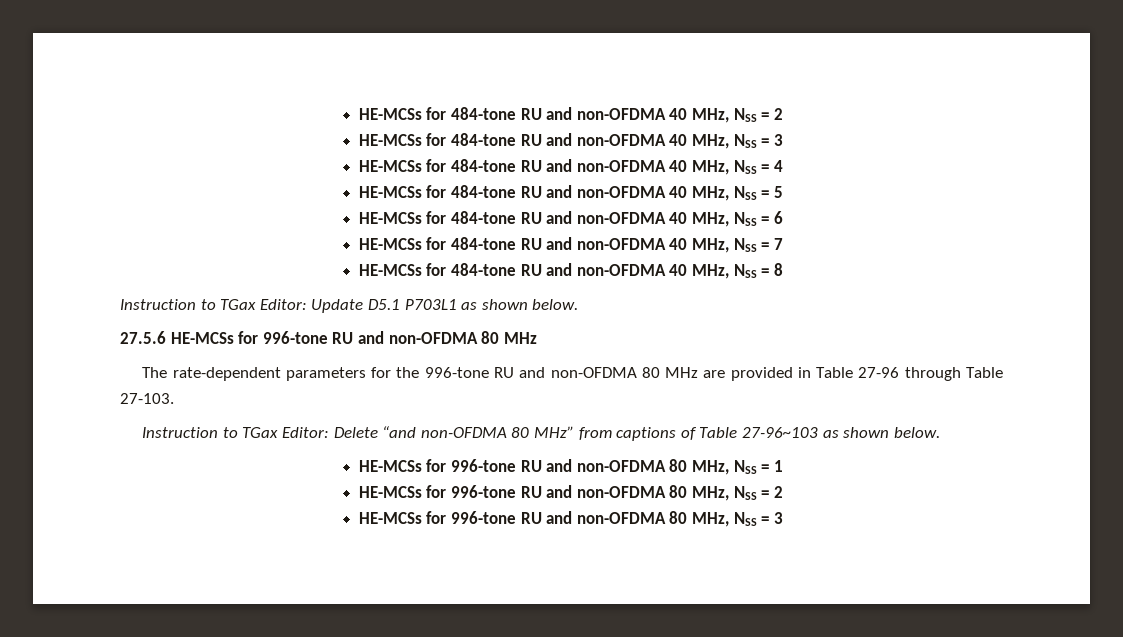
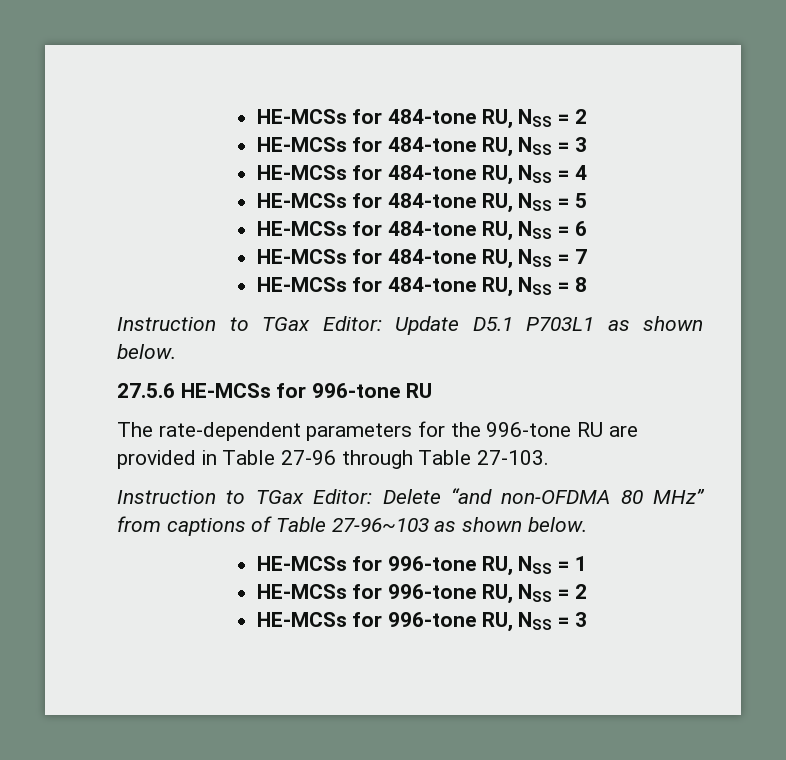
[358,107,730,123] HE-MCSs for 484-tone RU and non-OFDMA 40 MHz, -> [256,109,513,129] HE-MCSs for 484-tone RU,
[520,133,730,149] RU and non-OFDMA 40 MHz, -> [481,137,513,157] RU,
[520,159,730,175] RU and non-OFDMA 40 MHz, -> [481,165,513,185] RU,
[520,185,730,201] RU and non-OFDMA 40 MHz, -> [481,193,513,213] RU,
[520,211,730,227] RU and non-OFDMA 40 MHz, -> [481,221,513,241] RU,
[520,237,730,253] RU and non-OFDMA 40 MHz, -> [481,249,513,269] RU,
[520,263,730,279] RU and non-OFDMA 40 MHz, -> [481,277,513,297] RU,
[357,331,537,344] and non-OFDMA 80 MHz -> (432, 390) none
[519,367,699,378] and non-OFDMA 80 MHz -> (604, 429) none
[520,459,730,475] RU and non-OFDMA 80 MHz, -> [481,556,513,576] RU,
[520,485,730,501] RU and non-OFDMA 80 MHz, -> [481,584,513,604] RU,
[520,511,730,527] RU and non-OFDMA 80 MHz, -> [481,612,513,632] RU,

